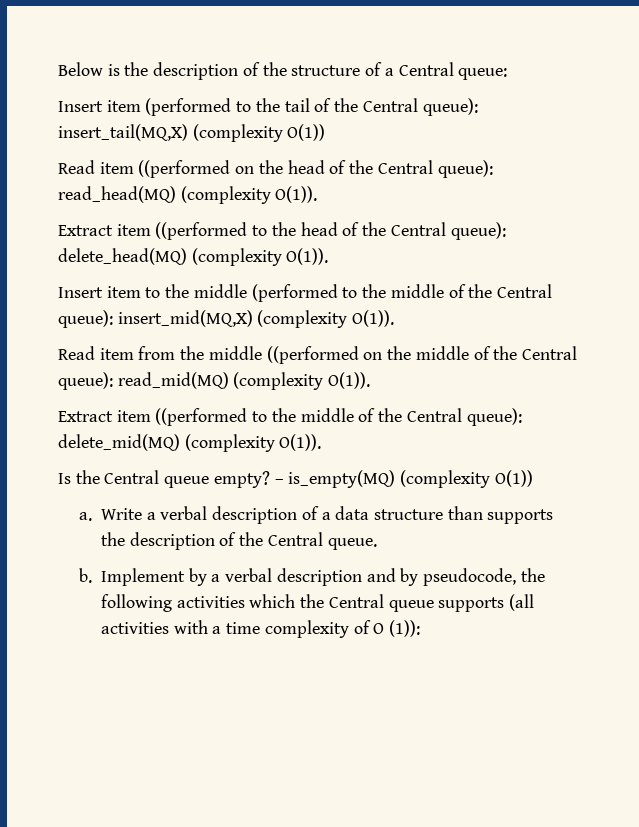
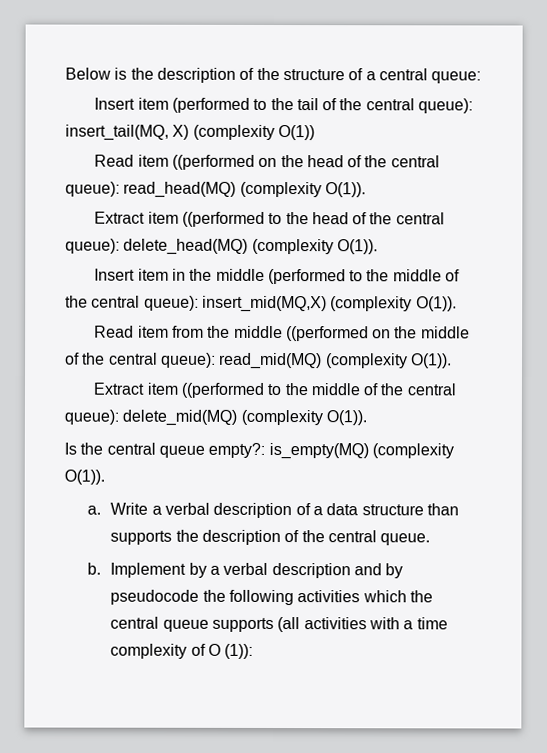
[398,62,454,76] Central -> [378,68,428,81] central
[362,98,478,116] [58,124,188,141] Central queue): insert_tail(MQ,X) -> [365,98,474,114] [65,124,190,141] central queue): insert_tail(MQ, X)
[377,160,433,174] Central -> [390,155,440,168] central
[390,222,446,236] Central -> [395,212,445,225] central
[145,287,161,298] to -> [171,268,186,281] in
[496,284,552,298] Central -> [91,295,141,308] central
[521,346,577,360] Central -> [108,352,158,365] central
[406,408,462,422] Central -> [406,383,456,396] central
[104,470,284,488] Central queue empty? – -> [106,442,266,458] central queue empty?:
[494,470,533,487] O(1)) -> [64,469,105,485] O(1)).
[267,532,323,546] Central -> [327,530,377,543] central
[423,568,517,586] pseudocode, -> [110,589,200,605] pseudocode
[328,594,384,608] Central -> [110,616,160,629] central

